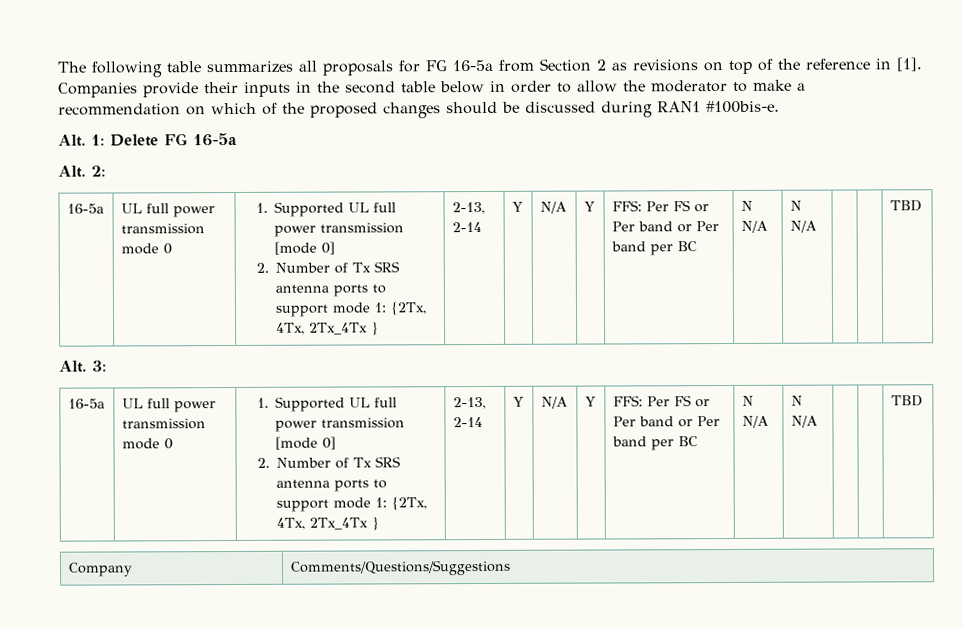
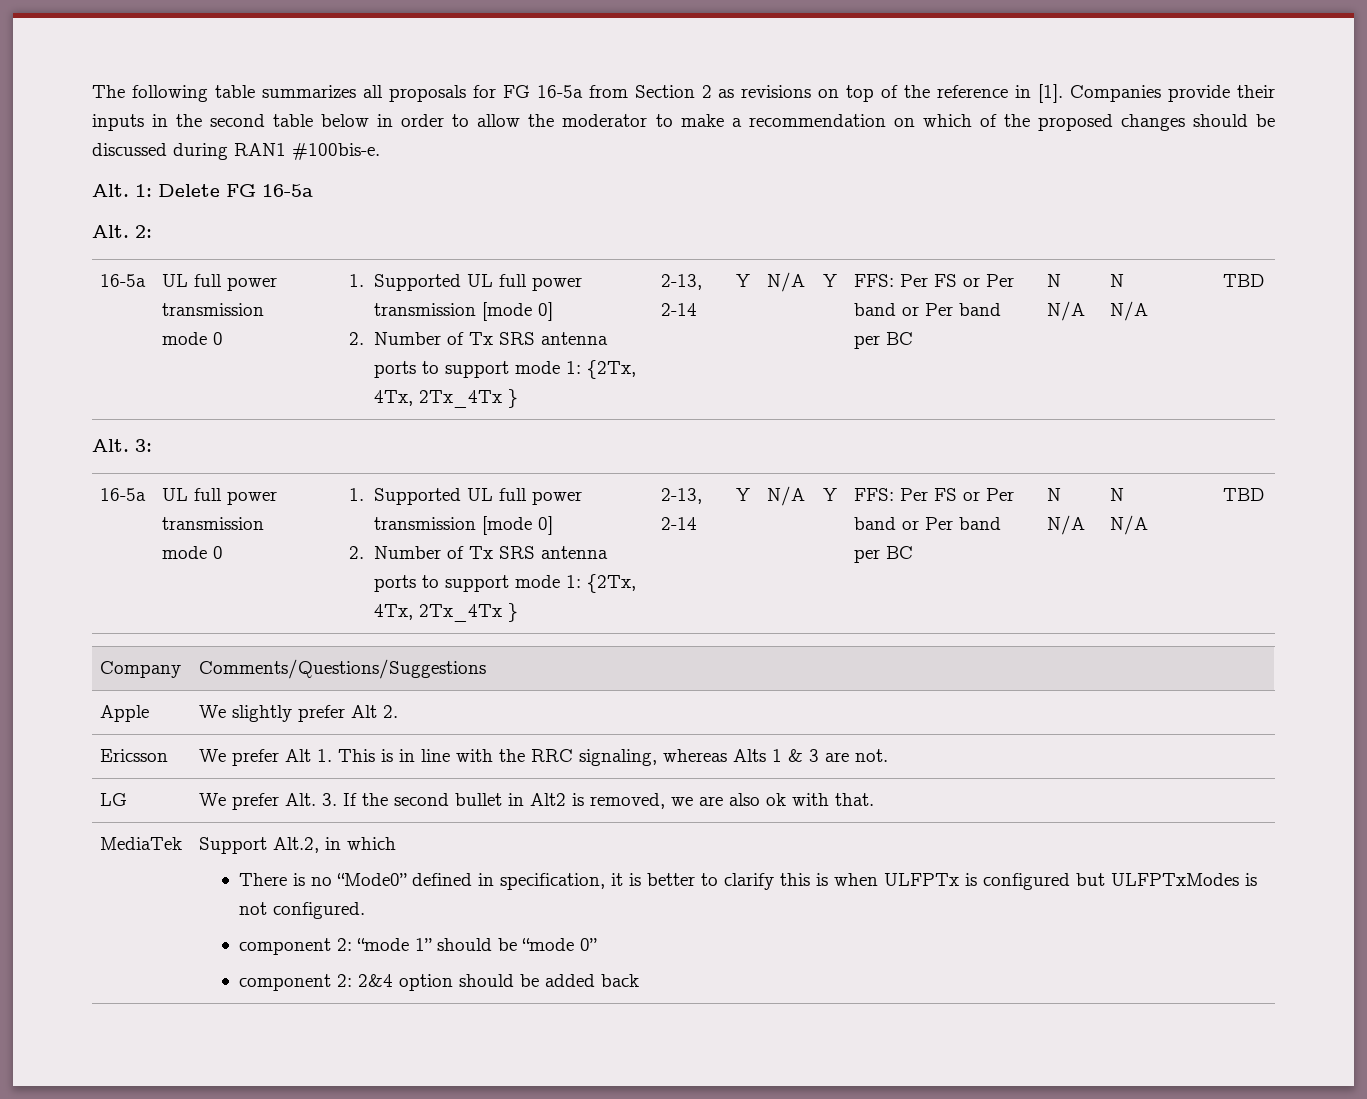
(511, 567) none -> [100,705,150,722] [199,705,399,722] [100,749,169,762] [199,749,889,766] [100,793,128,806] [199,793,875,810] [100,837,183,850] [199,837,397,854] [239,873,1258,890] [239,902,366,919] [239,938,598,955] [239,974,640,991] // Apple | We slightly prefer Alt 2. // Ericsson | We prefer Alt 1. This is in line with the RRC signaling, whereas Alts 1 & 3 are not. // LG | We prefer Alt. 3. If the second bullet in Alt2 is removed, we are also ok with that. // MediaTek | Support Alt.2, in which // There is no “Mode0” defined in specification, it is better to clarify this is when ULFPTx is configured but ULFPTxModes is not configured. // component 2: “mode 1” should be “mode 0” // component 2: 2&4 option should be added back

